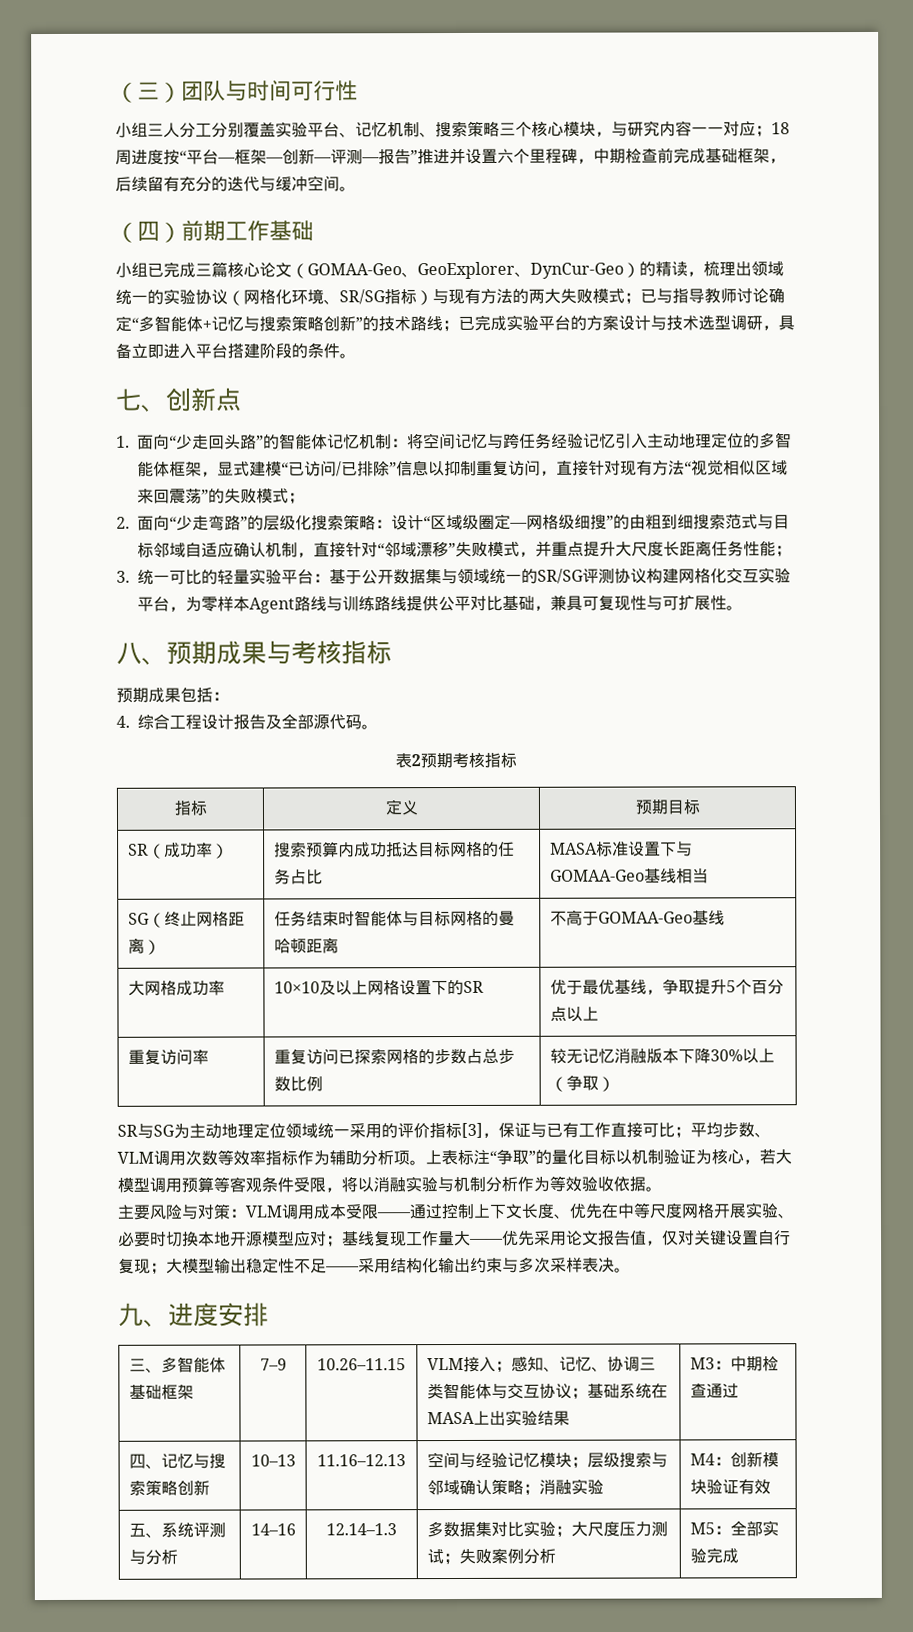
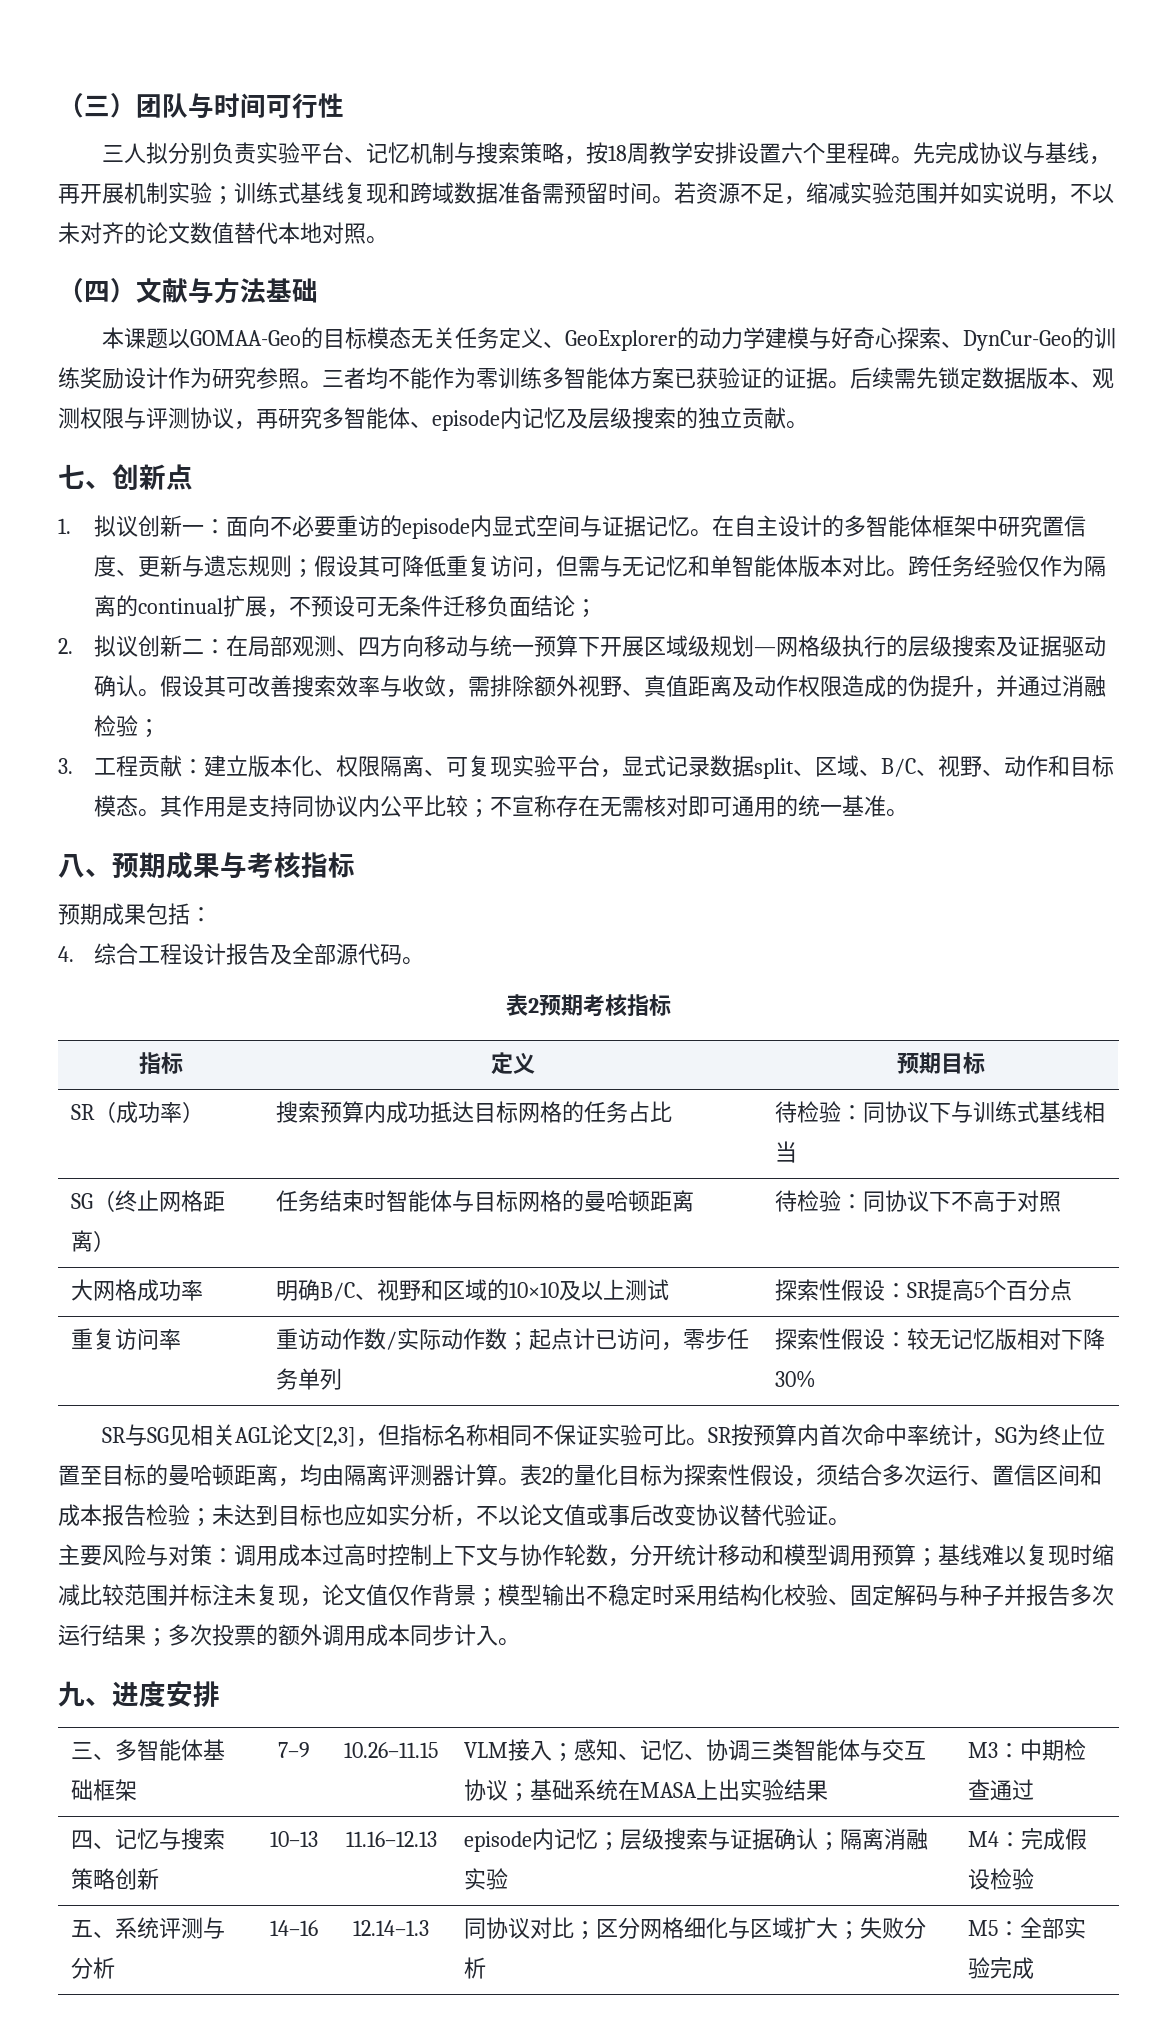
[115,122,276,138] 小组三人分工分别覆盖 -> [102,142,257,164] 三人拟分别负责
[419,120,790,138] [115,147,786,165] [115,175,340,192] 、搜索策略三个核心模块，与研究内容一一对应；18周进度按“平台—框架—创新—评测—报告”推进并设置六个里程碑，中期检查前完成基础框架，后续留有充分的迭代与缓冲空间 -> [454,142,1112,165] [58,182,1114,205] [58,222,366,244] 与搜索策略，按18周教学安排设置六个里程碑。先完成协议与基线，再开展机制实验；训练式基线复现和跨域数据准备需预留时间。若资源不足，缩减实验范围并如实说明，不以未对齐的论文数值替代本地对照
[181,219,270,242] 前期工作 -> [136,278,266,304] 文献与方法
[115,261,784,280] [115,288,785,306] [115,314,795,333] [115,342,356,359] [115,387,242,412] [116,432,792,450] [137,459,788,477] [137,488,305,505] [116,513,790,531] [137,540,792,558] [116,567,791,585] [137,594,727,614] 小组已完成三篇核心论文（GOMAA-Geo、GeoExplorer、DynCur-Geo）的精读，梳理出领域统一的实验协议（网格化环境、SR/SG指标）与现有方法的两大失败模式；已与指导教师讨论确定“多智能体+记忆与搜索策略创新”的技术路线；已完成实验平台的方案设计与技术选型调研，具备立即进入平台搭建阶段的条件。 // 七、创新点 // 1.面向“少走回头路”的智能体记忆机制：将空间记忆与跨任务经验记忆引入主动地理定位的多智能体框架，显式建模“已访问/已排除”信息以抑制重复访问，直接针对现有方法“视觉相似区域来回震荡”的失败模式； // 2.面向“少走弯路”的层级化搜索策略：设计“区域级圈定—网格级细搜”的由粗到细搜索范式与目标邻域自适应确认机制，直接针对“邻域漂移”失败模式，并重点提升大尺度长距离任务性能； // 3.统一可比的轻量实验平台：基于公开数据集与领域统一的SR/SG评测协议构建网格化交互实验平台，为零样本Agent路线与训练路线提供公平对比基础，兼具可复现性与可扩展性 -> [102,327,1117,351] [58,367,1114,389] [58,407,808,431] [58,464,193,490] [58,515,1086,539] [93,555,1106,578] [93,595,597,618] [58,635,1106,657] [93,675,1106,698] [93,715,160,738] [58,755,1114,779] [93,795,886,818] 本课题以GOMAA-Geo的目标模态无关任务定义、GeoExplorer的动力学建模与好奇心探索、DynCur-Geo的训练奖励设计作为研究参照。三者均不能作为零训练多智能体方案已获验证的证据。后续需先锁定数据版本、观测权限与评测协议，再研究多智能体、episode内记忆及层级搜索的独立贡献。 // 七、创新点 // 1.拟议创新一：面向不必要重访的episode内显式空间与证据记忆。在自主设计的多智能体框架中研究置信度、更新与遗忘规则；假设其可降低重复访问，但需与无记忆和单智能体版本对比。跨任务经验仅作为隔离的continual扩展，不预设可无条件迁移负面结论； // 2.拟议创新二：在局部观测、四方向移动与统一预算下开展区域级规划—网格级执行的层级搜索及证据驱动确认。假设其可改善搜索效率与收敛，需排除额外视野、真值距离及动作权限造成的伪提升，并通过消融检验； // 3.工程贡献：建立版本化、权限隔离、可复现实验平台，显式记录数据split、区域、B/C、视野、动作和目标模态。其作用是支持同协议内公平比较；不宣称存在无需核对即可通用的统一基准
[549,841,693,857] [549,869,645,882] MASA标准设置下与GOMAA-Geo -> [774,1101,1039,1123] 待检验：同协议下与训练式
[549,909,725,926] [127,980,225,996] [273,979,484,996] [549,978,727,995] 不高于GOMAA-Geo基线 // 大网格成功率 | 10×10及以上网格设置下的SR | 优于最优基线，争取提升 -> [774,1190,1061,1212] [70,1279,203,1301] [275,1279,669,1301] [774,1279,974,1301] 待检验：同协议下不高于对照 // 大网格成功率 | 明确B/C、视野和区域的10×10及以上测试 | 探索性假设：SR提高
[565,1006,599,1022] 以上 -> (1072, 1290) none
[289,1048,515,1065] [273,1076,323,1092] [549,1048,679,1064] 复访问已探索网格的步数占总步数比例 | 较无记忆消融版本 -> [297,1328,749,1351] [275,1368,342,1390] [774,1328,1061,1350] 访动作数/实际动作数；起点计已访问，零步任务单列 | 探索性假设：较无记忆版相对
[741,1048,775,1064] [549,1074,615,1092] 以上（争取） -> (816, 1379) none
[173,1122,771,1139] [117,1148,792,1166] [117,1175,646,1193] 为主动地理定位领域统一采用的评价指标[3]，保证与已有工作直接可比；平均步数、VLM调用次数等效率指标作为辅助分析项。上表标注“争取”的量化目标以机制验证为核心，若大模型调用预算等客观条件受限，将以消融实验与机制分析作为等效验收依据 -> [169,1424,1106,1447] [58,1464,1102,1487] [58,1504,828,1527] 见相关AGL论文[2,3]，但指标名称相同不保证实验可比。SR按预算内首次命中率统计，SG为终止位置至目标的曼哈顿距离，均由隔离评测器计算。表2的量化目标为探索性假设，须结合多次运行、置信区间和成本报告检验；未达到目标也应如实分析，不以论文值或事后改变协议替代验证
[245,1202,794,1220] [118,1230,791,1248] [118,1256,615,1275] VLM调用成本受限——通过控制上下文长度、优先在中等尺度网格开展实验、必要时切换本地开源模型应对；基线复现工作量大——优先采用论文报告值，仅对关键设置自行复现；大模型输出稳定性不足——采用结构化输出约束与多次采样表决 -> [234,1544,1114,1567] [58,1584,1114,1607] [58,1624,498,1647] 调用成本过高时控制上下文与协作轮数，分开统计移动和模型调用预算；基线难以复现时缩减比较范围并标注未复现，论文值仅作背景；模型输出不稳定时采用结构化校验、固定解码与种子并报告多次运行结果；多次投票的额外调用成本同步计入
[426,1451,668,1469] [426,1478,540,1496] 空间与经验记忆模块；层级搜索与邻域确认策略； -> [463,1828,884,1852] episode内记忆；层级搜索与证据确认；隔离
[729,1451,779,1468] [689,1479,771,1495] 创新模块验证有效 -> [1020,1828,1087,1850] [967,1868,1034,1890] 完成假设检验
[426,1520,668,1538] [426,1548,524,1566] 多数据集对比实验；大尺度压力测试；失败案例 -> [463,1917,904,1940] 同协议对比；区分网格细化与区域扩大；失败

